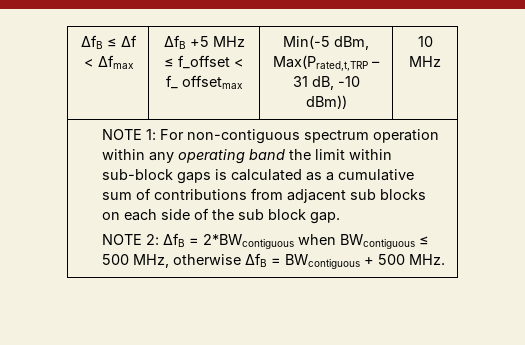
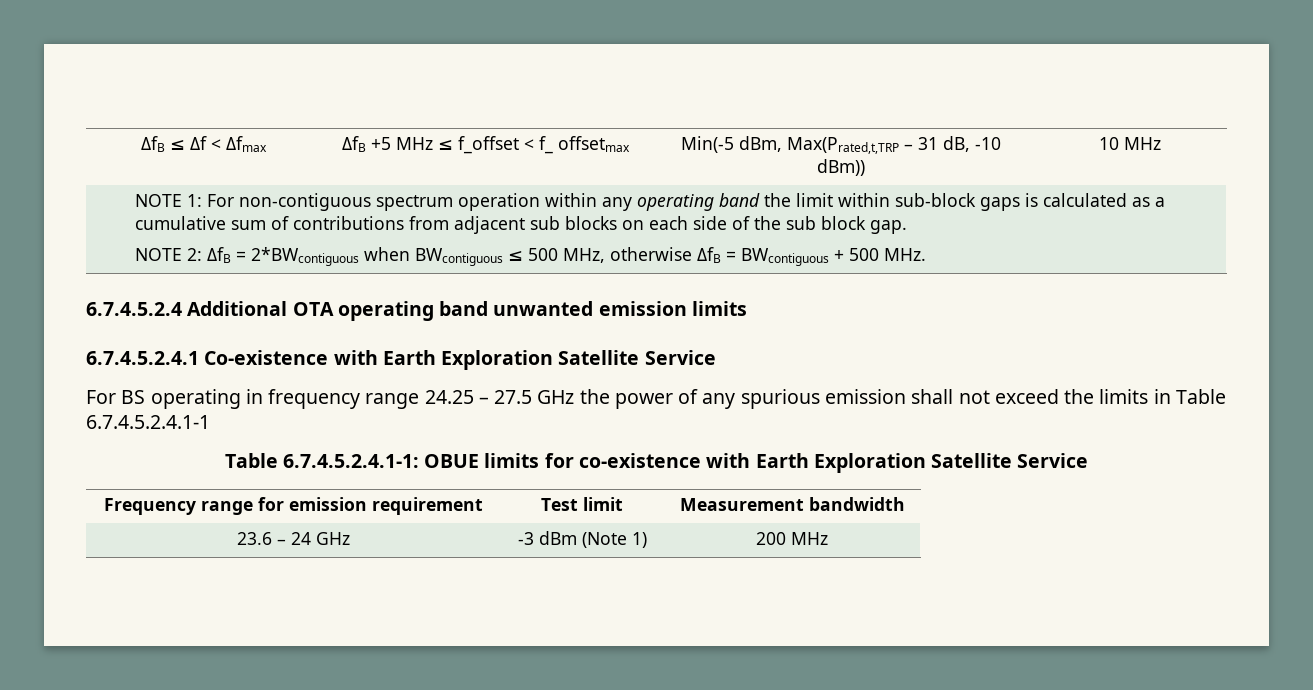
(445, 259) none -> [86,301,747,321] [86,350,716,370] [86,389,1226,409] [86,415,210,429] [224,453,1089,473] [104,497,483,515] [541,497,623,511] [679,497,905,511] [237,532,350,545] [517,531,647,548] [756,532,828,545] // 6.7.4.5.2.4 Additional OTA operating band unwanted emission limits // 6.7.4.5.2.4.1 Co-existence with Earth Exploration Satellite Service // For BS operating in frequency range 24.25 – 27.5 GHz the power of any spurious emission shall not exceed the limits in Table 6.7.4.5.2.4.1-1 // Table 6.7.4.5.2.4.1-1: OBUE limits for co-existence with Earth Exploration Satellite Service // Frequency range for emission requirement | Test limit | Measurement bandwidth // 23.6 – 24 GHz | -3 dBm (Note 1) | 200 MHz

